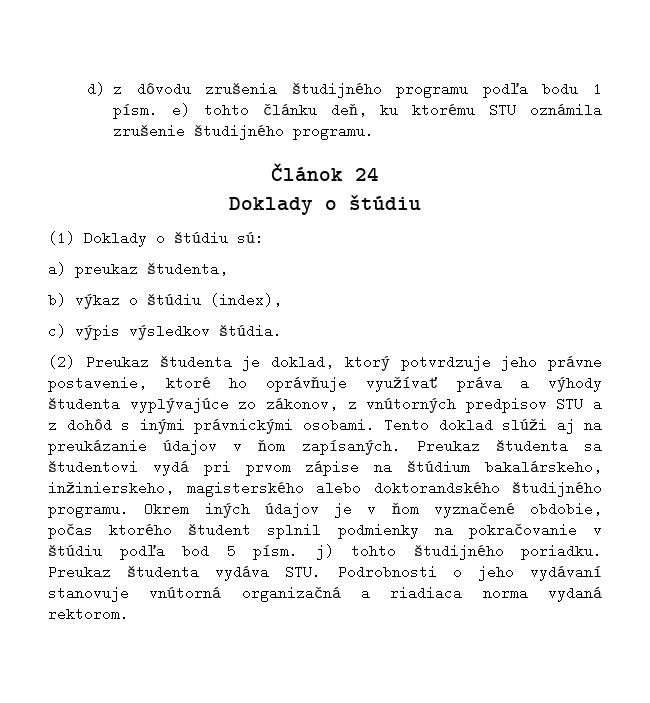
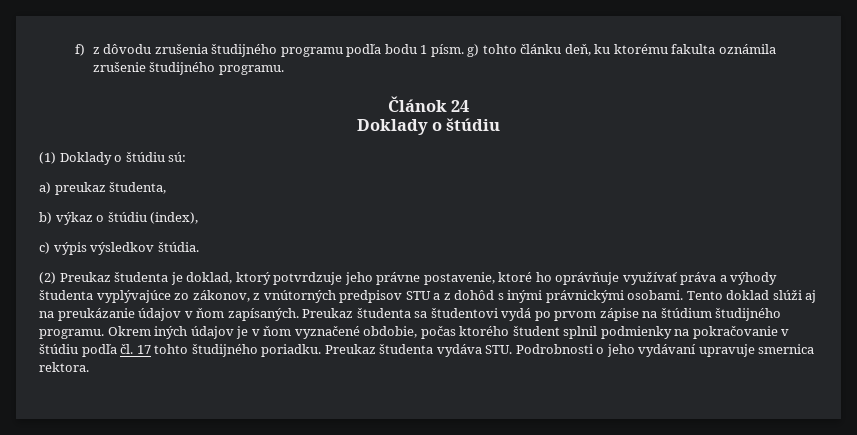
[86,82,105,96] d) -> [74,44,85,56] f)
[171,103,190,117] e) -> [467,44,480,57] g)
[489,103,517,117] STU -> [671,44,716,54] fakulta
[203,461,231,476] pri -> [534,311,551,321] po
[484,460,602,474] [48,481,500,497] bakalárskeho, inžinierskeho, magisterského alebo doktorandského -> (712, 313) none
[182,544,334,560] bod 5 písm. j) -> [120,344,151,354] čl. 17
[48,586,602,602] [48,607,129,621] stanovuje vnútorná organizačná a riadiaca norma vydaná rektorom. -> [698,344,815,357] [39,362,89,372] upravuje smernica rektora.

